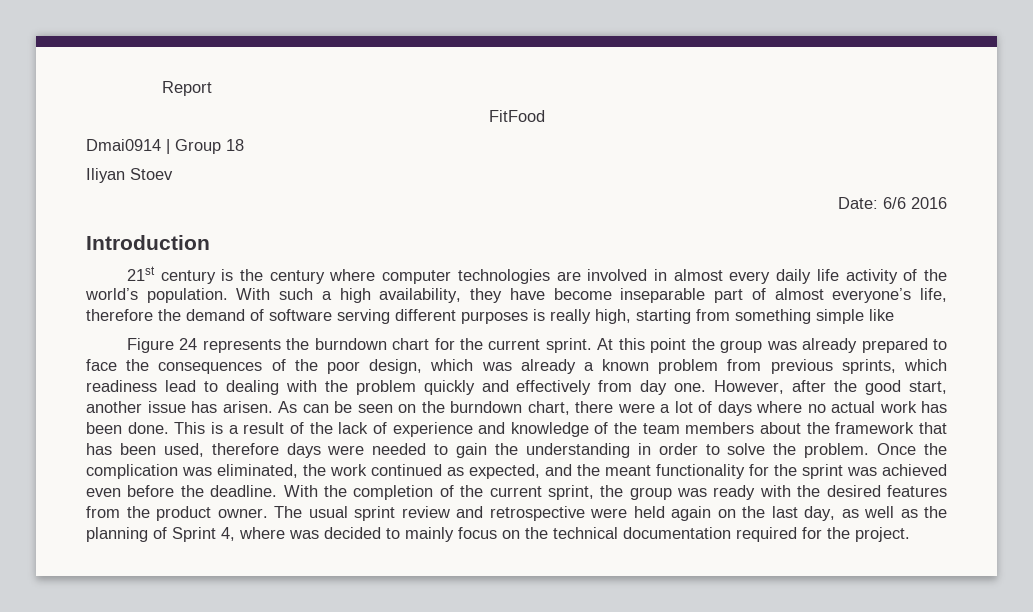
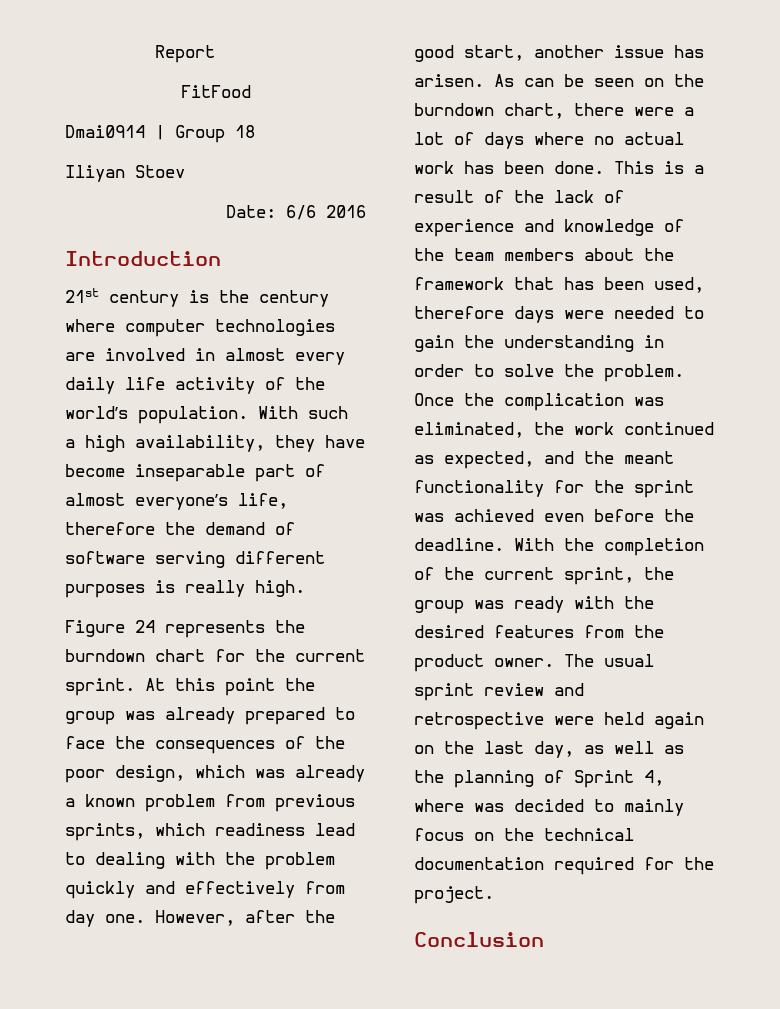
[595,309,894,324] high, starting from something simple like -> [255,580,305,597] high.
(910, 534) none -> [414,932,544,947] // Conclusion

